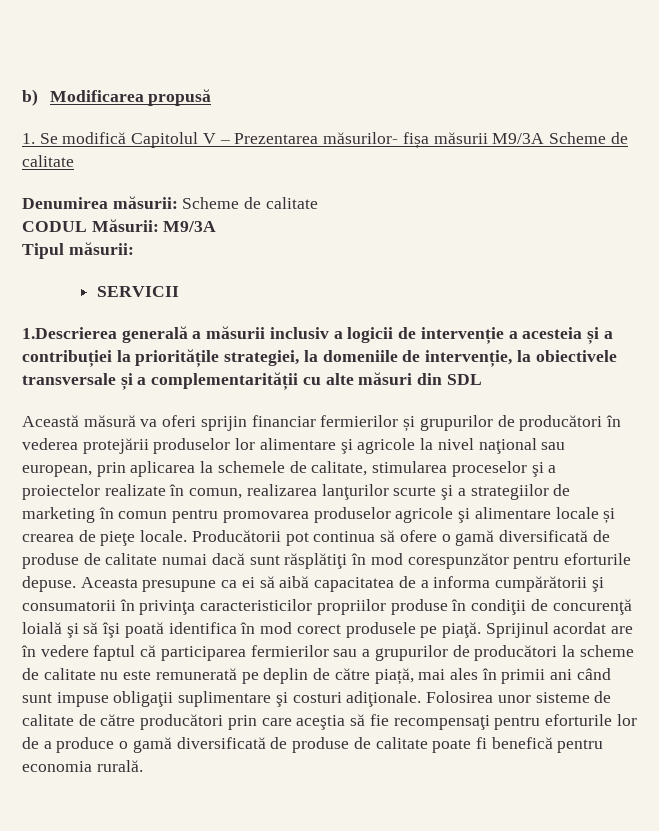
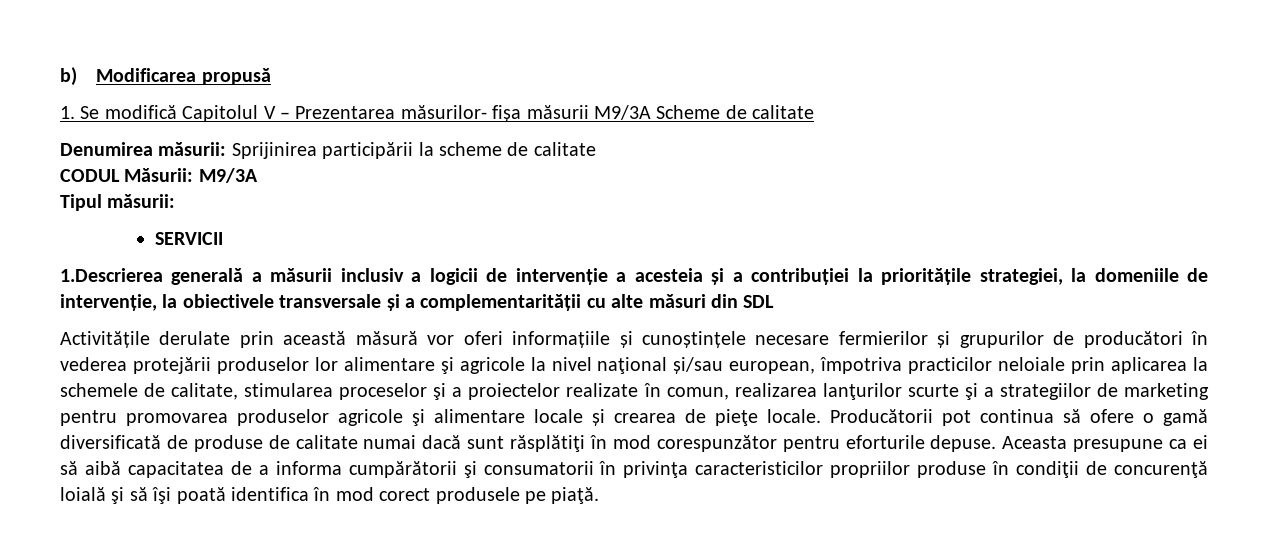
[182,197,240,209] Scheme -> [231,142,502,159] Sprijinirea participării la scheme
[22,415,316,431] Această măsură va oferi sprijin financiar -> [60,331,830,348] Activitățile derulate prin această măsură vor oferi informațiile și cunoștințele necesare
[541,442,566,450] [22,465,92,477] sau european, -> [673,357,1066,374] și/sau european, împotriva practicilor neloiale
[98,507,168,519] în comun -> (1209, 391) none
[485,622,634,638] [21,645,634,661] [22,668,611,685] [22,691,612,707] [22,714,637,730] [22,737,604,753] [22,760,143,772] Sprijinul acordat are în vedere faptul că participarea fermierilor sau a grupurilor de producători la scheme de calitate nu este remunerată pe deplin de către piață, mai ales în primii ani când sunt impuse obligaţii suplimentare şi costuri adiţionale. Folosirea unor sisteme de calitate de către producători prin care aceştia să fie recompensaţi pentru eforturile lor de a produce o gamă diversificată de produse de calitate poate fi benefică pentru economia rurală. -> (600, 495) none

